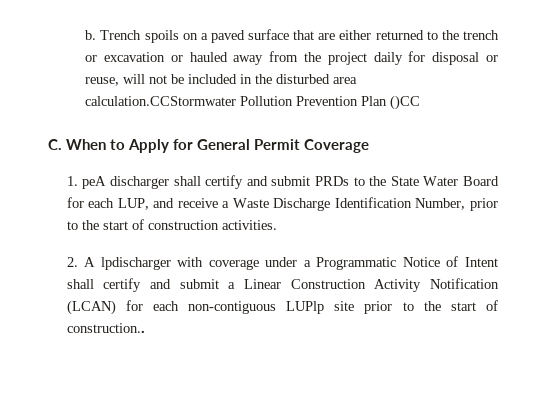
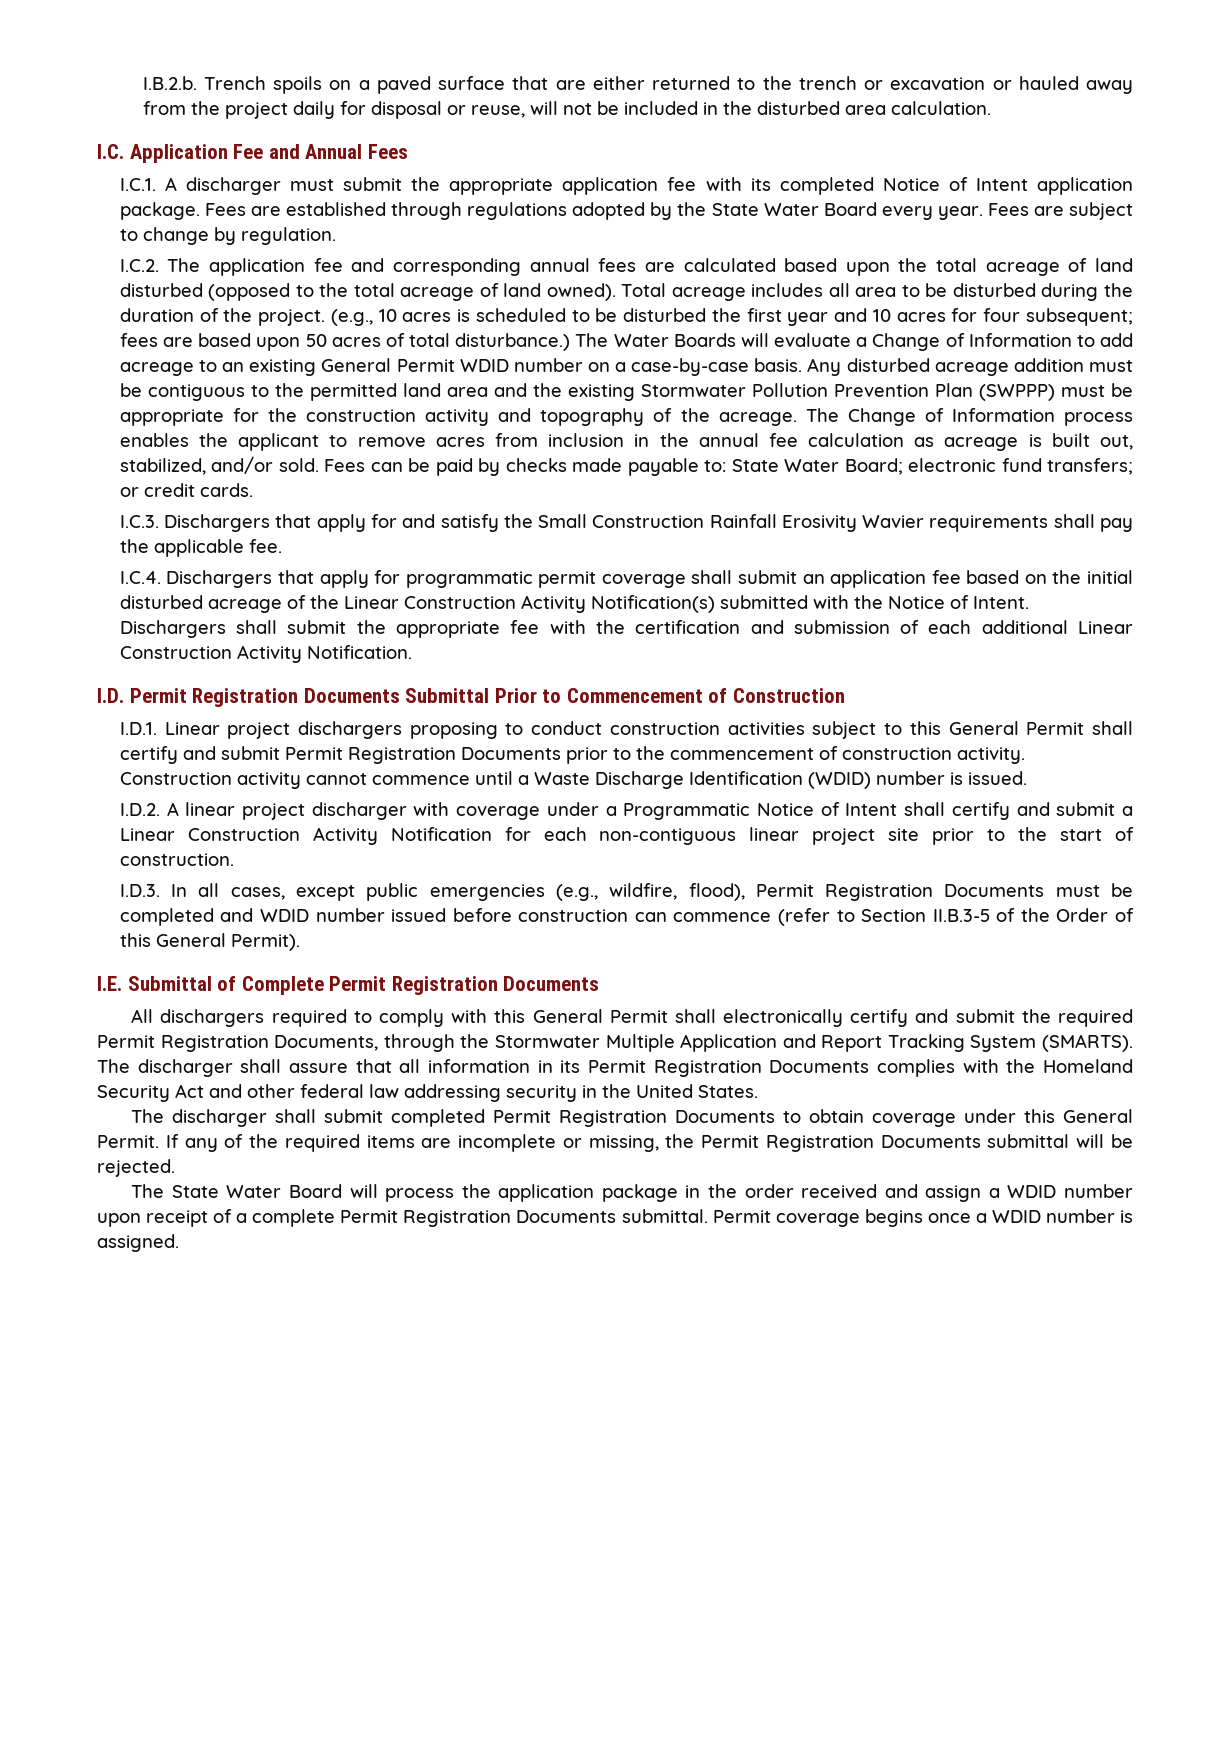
[85,30,97,40] b. -> [142,76,197,90] I.B.2.b.
[85,95,421,110] [48,139,370,153] [66,175,499,189] [66,197,498,211] [66,219,277,230] [66,257,171,270] calculation.CCStormwater Pollution Prevention Plan ()CC // C. When to Apply for General Permit Coverage // 1. peA discharger shall certify and submit PRDs to the State Water Board for each LUP, and receive a Waste Discharge Identification Number, prior to the start of construction activities. // 2. A lpdischarger -> [890,101,991,115] [97,144,408,163] [119,177,1133,195] [119,202,1133,220] [119,227,336,245] [119,258,1133,276] [119,283,1134,301] [119,308,1134,326] [119,333,1134,351] [119,358,1133,376] [119,383,1133,401] [119,408,1133,426] [119,433,1133,451] [119,456,1134,476] [119,483,253,497] [119,514,1133,532] [119,539,282,557] [119,570,1133,588] [119,595,1029,613] [119,620,1134,638] [119,645,412,663] [97,688,845,707] [119,721,1133,739] [119,746,1025,764] [119,771,1027,789] [119,802,407,820] calculation. // I.C. Application Fee and Annual Fees // I.C.1. A discharger must submit the appropriate application fee with its completed Notice of Intent application package. Fees are established through regulations adopted by the State Water Board every year. Fees are subject to change by regulation. // I.C.2. The application fee and corresponding annual fees are calculated based upon the total acreage of land disturbed (opposed to the total acreage of land owned). Total acreage includes all area to be disturbed during the duration of the project. (e.g., 10 acres is scheduled to be disturbed the first year and 10 acres for four subsequent; fees are based upon 50 acres of total disturbance.) The Water Boards will evaluate a Change of Information to add acreage to an existing General Permit WDID number on a case-by-case basis. Any disturbed acreage addition must be contiguous to the permitted land area and the existing Stormwater Pollution Prevention Plan (SWPPP) must be appropriate for the construction activity and topography of the acreage. The Change of Information process enables the applicant to remove acres from inclusion in the annual fee calculation as acreage is built out, stabilized, and/or sold. Fees can be paid by checks made payable to: State Water Board; electronic fund transfers; or credit cards. // I.C.3. Dischargers that apply for and satisfy the Small Construction Rainfall Erosivity Wavier requirements shall pay the applicable fee. // I.C.4. Dischargers that apply for programmatic permit coverage shall submit an application fee based on the initial disturbed acreage of the Linear Construction Activity Notification(s) submitted with the Notice of Intent. Dischargers shall submit the appropriate fee with the certification and submission of each additional Linear Construction Activity Notification. // I.D. Permit Registration Documents Submittal Prior to Commencement of Construction // I.D.1. Linear project dischargers proposing to conduct construction activities subject to this General Permit shall certify and submit Permit Registration Documents prior to the commencement of construction activity. Construction activity cannot commence until a Waste Discharge Identification (WDID) number is issued. // I.D.2. A linear project discharger
[66,300,116,315] (LCAN) -> (492, 834) none
[286,301,325,314] LUPlp -> [749,827,876,845] linear project
[66,323,145,333] construction.. -> [119,853,234,866] [119,883,1134,901] [119,908,1134,926] [119,933,300,951] [97,976,600,995] [131,1009,1133,1027] [97,1034,1134,1052] [97,1059,1133,1077] [97,1084,758,1102] [131,1109,1133,1127] [97,1134,1133,1152] [97,1159,175,1177] [131,1184,1134,1202] [97,1209,1133,1227] [97,1234,179,1252] construction. // I.D.3. In all cases, except public emergencies (e.g., wildfire, flood), Permit Registration Documents must be completed and WDID number issued before construction can commence (refer to Section II.B.3-5 of the Order of this General Permit). // I.E. Submittal of Complete Permit Registration Documents // All dischargers required to comply with this General Permit shall electronically certify and submit the required Permit Registration Documents, through the Stormwater Multiple Application and Report Tracking System (SMARTS). The discharger shall assure that all information in its Permit Registration Documents complies with the Homeland Security Act and other federal law addressing security in the United States. // The discharger shall submit completed Permit Registration Documents to obtain coverage under this General Permit. If any of the required items are incomplete or missing, the Permit Registration Documents submittal will be rejected. // The State Water Board will process the application package in the order received and assign a WDID number upon receipt of a complete Permit Registration Documents submittal. Permit coverage begins once a WDID number is assigned.

